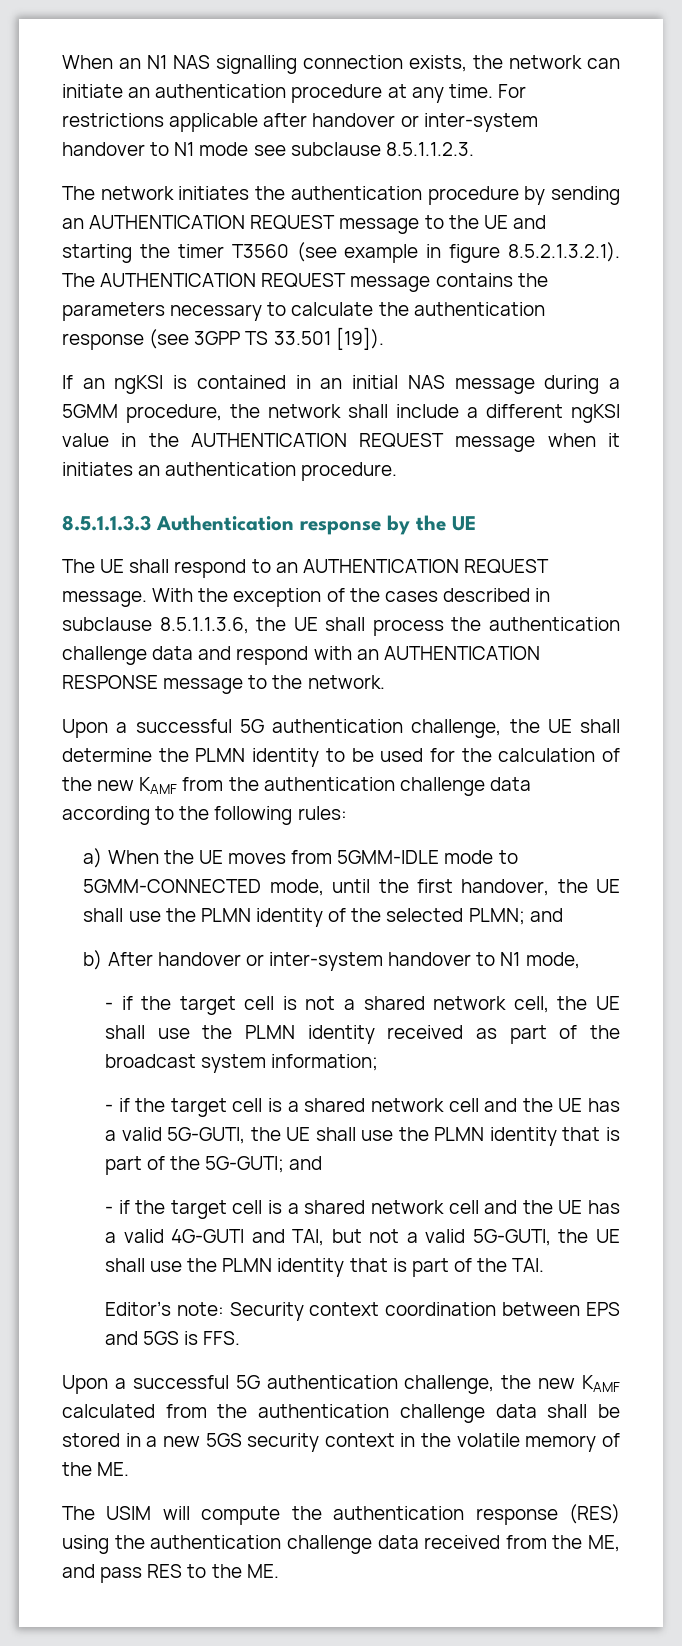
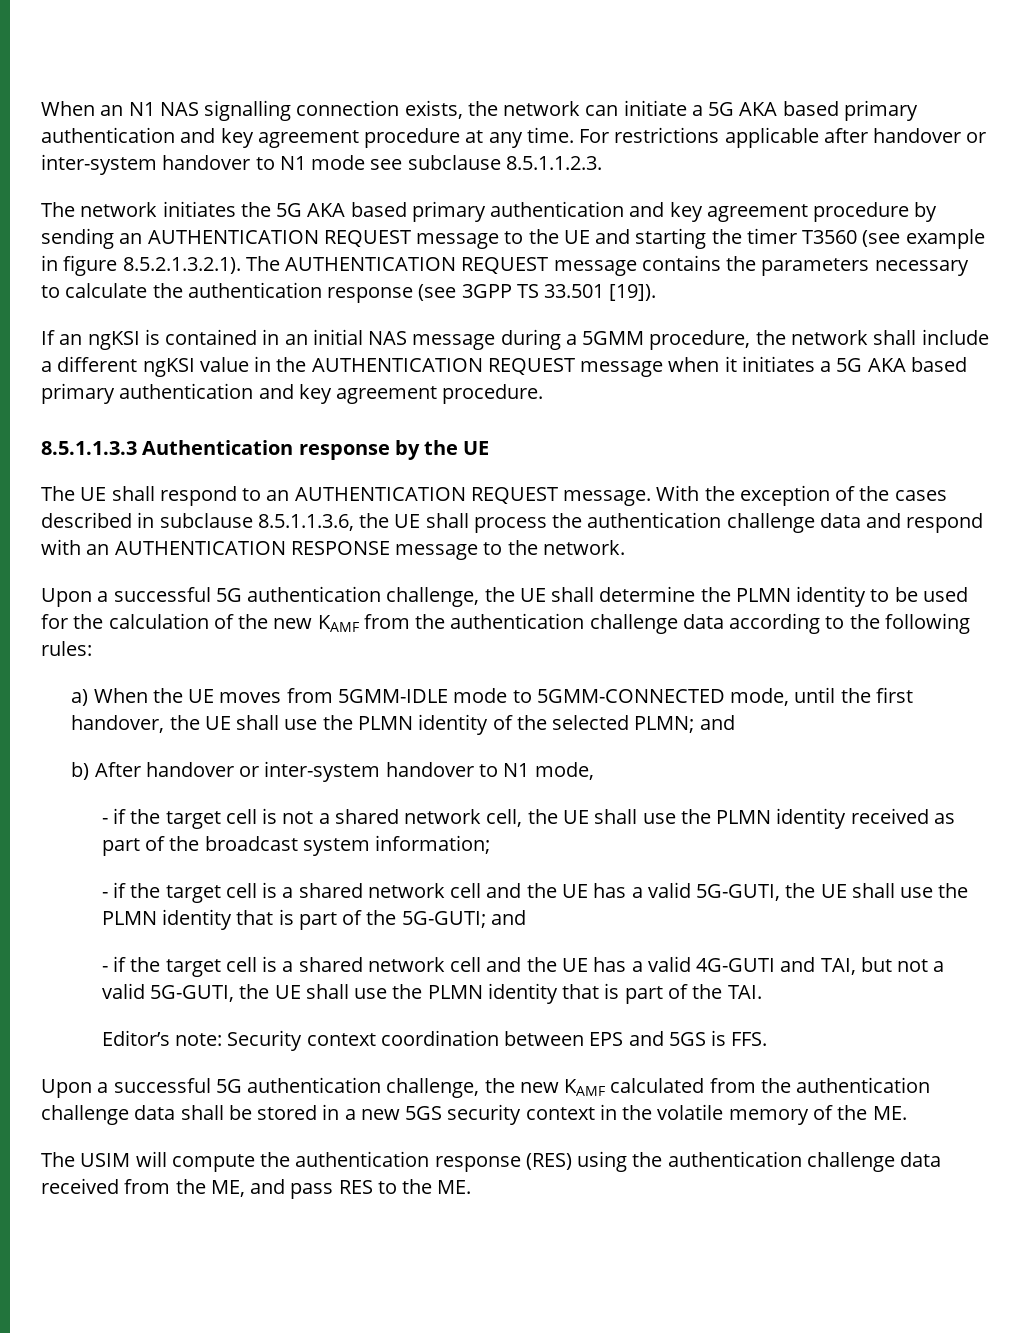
[128,84,287,98] an authentication -> [691,100,918,121] [41,127,359,148] a 5G AKA based primary authentication and key agreement
[290,186,422,200] authentication -> [276,201,808,222] 5G AKA based primary authentication and key agreement
[138,462,297,476] an authentication -> [820,357,967,372] [41,383,438,404] a 5G AKA based primary authentication and key agreement

